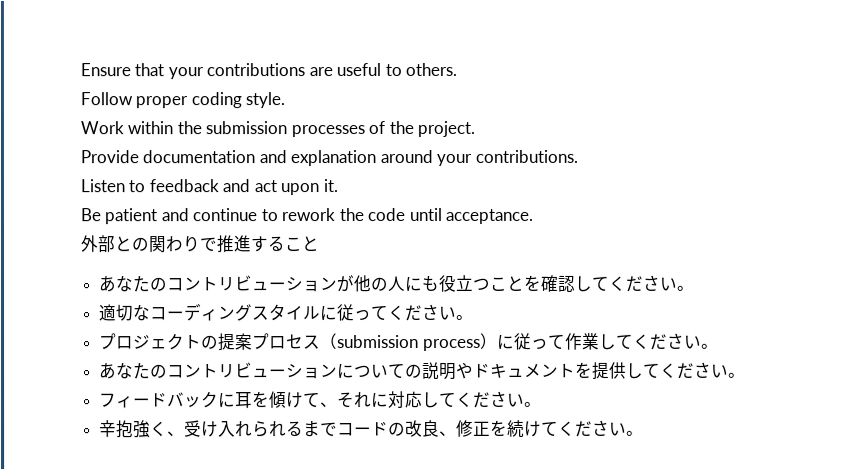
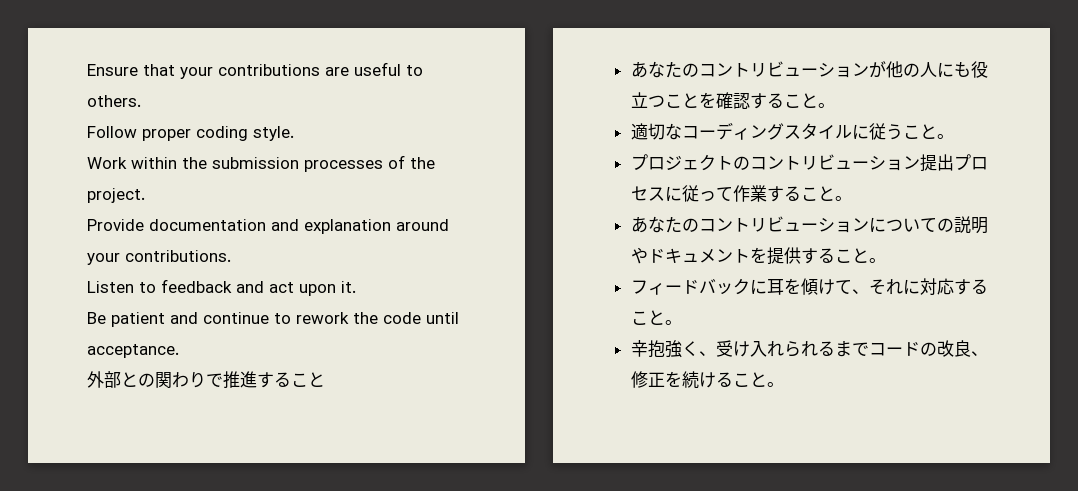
[575,274,679,292] してください -> [749,93,818,109] すること
[354,303,458,322] ってください -> [885,124,937,140] うこと
[218,332,702,352] 提案プロセス（submission process）に従って作業してください -> [749,154,988,172] [630,185,835,202] コントリビューション提出プロセスに従って作業すること
[626,361,730,379] してください -> [800,248,869,264] すること
[422,390,526,408] してください -> [953,279,988,295] [630,310,665,325] すること
[541,419,628,437] てください -> [715,372,767,387] ること

